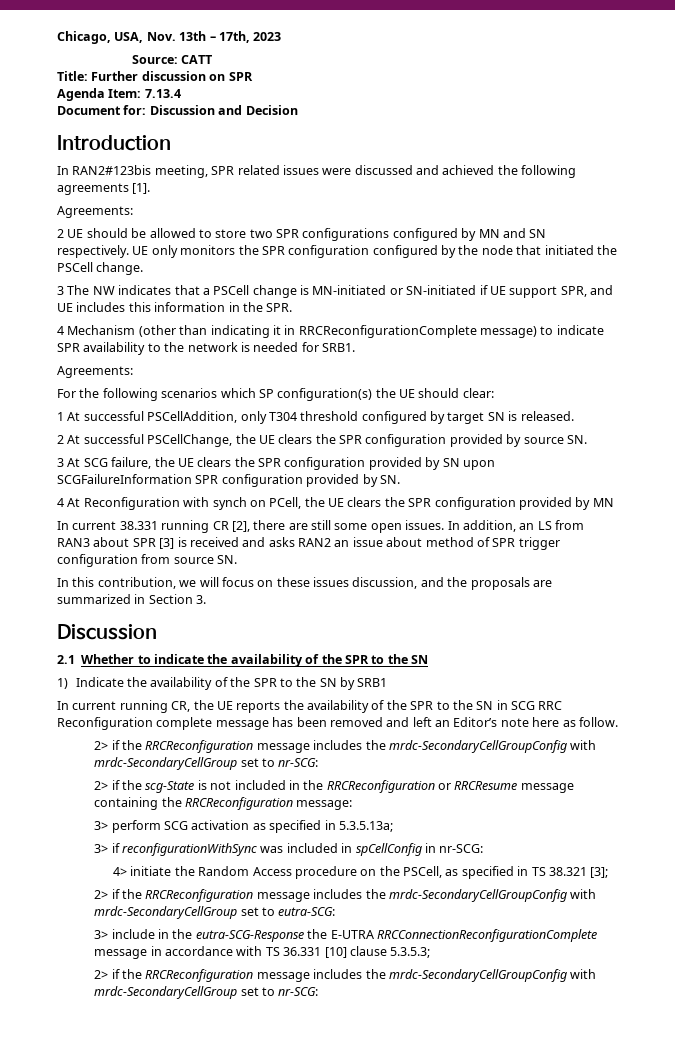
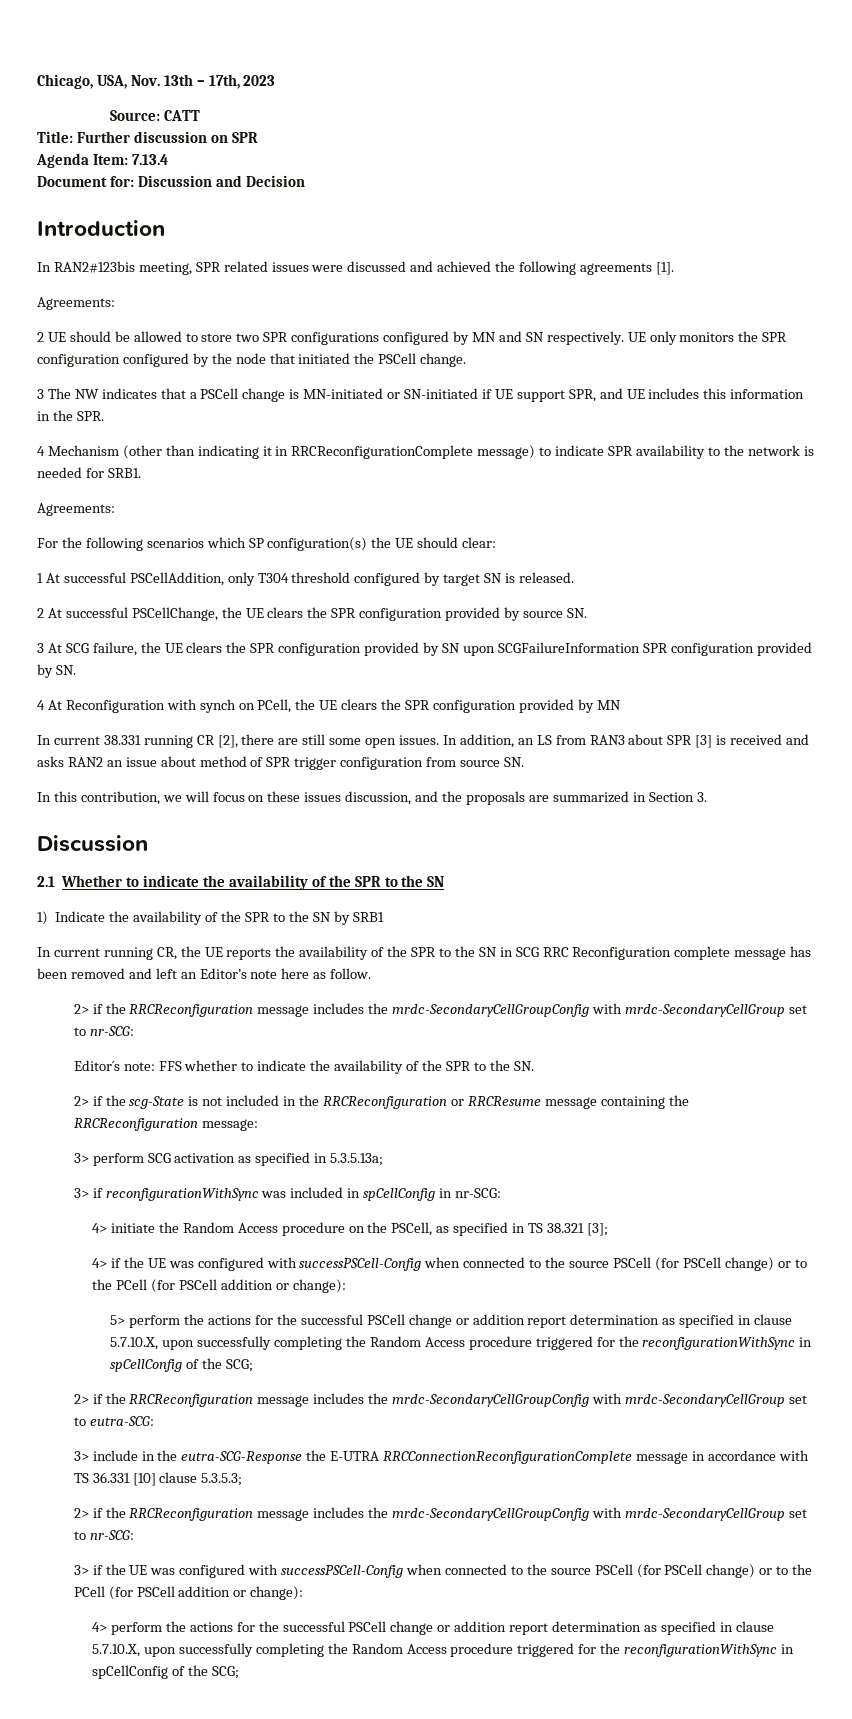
(319, 762) none -> [73,1060,534,1074] // Editor´s note: FFS whether to indicate the availability of the SPR to the SN.
(609, 872) none -> [92,1257,807,1271] [92,1279,346,1293] [110,1314,793,1328] [110,1336,813,1350] [110,1358,254,1372] // 4> if the UE was configured with successPSCell-Config when connected to the source PSCell (for PSCell change) or to the PCell (for PSCell addition or change): // 5> perform the actions for the successful PSCell change or addition report determination as specified in clause 5.7.10.X, upon successfully completing the Random Access procedure triggered for the reconfigurationWithSync in spCellConfig of the SCG;
(319, 991) none -> [73,1564,813,1578] [73,1586,304,1600] [92,1621,774,1635] [92,1643,795,1657] [92,1665,239,1679] // 3> if the UE was configured with successPSCell-Config when connected to the source PSCell (for PSCell change) or to the PCell (for PSCell addition or change): // 4> perform the actions for the successful PSCell change or addition report determination as specified in clause 5.7.10.X, upon successfully completing the Random Access procedure triggered for the reconfigurationWithSync in spCellConfig of the SCG;

